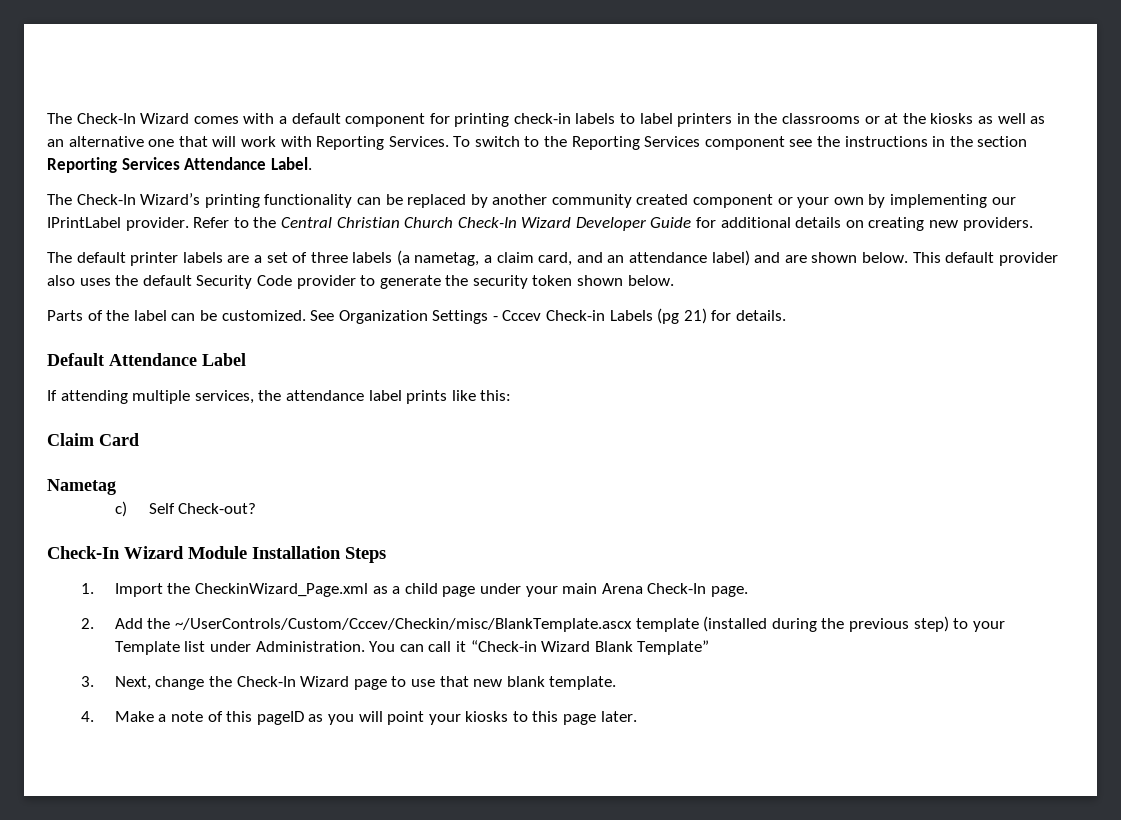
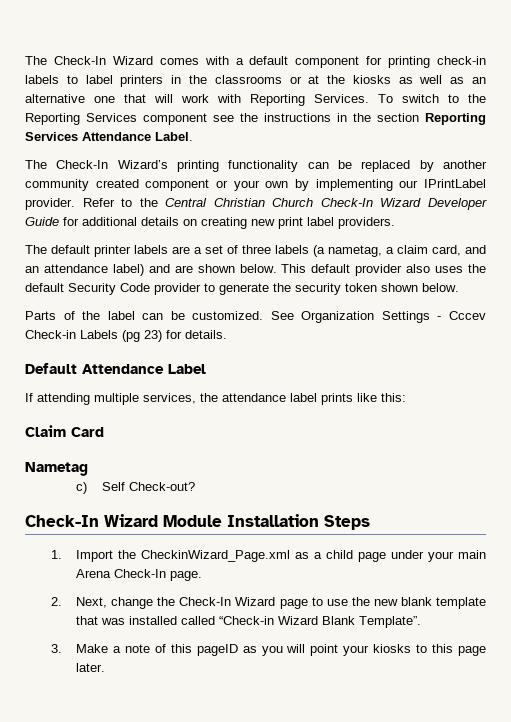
(959, 224) none -> [278,217,334,229] print label
[683,308,707,324] 21) -> [144,330,162,342] 23)
[114,616,1005,632] [114,640,710,655] [80,676,94,687] Add the ~/UserControls/Custom/Cccev/Checkin/misc/BlankTemplate.ascx template (installed during the previous step) to your Template list under Administration. You can call it “Check-in Wizard Blank Template” // 3. -> (62, 601) none
[439,676,469,687] that -> [351,597,370,606] the
[549,676,617,690] [80,711,94,722] template. // 4. -> [436,597,486,609] [76,616,422,628] [50,644,62,653] template that was installed called “Check-in Wizard Blank Template”. // 3.

